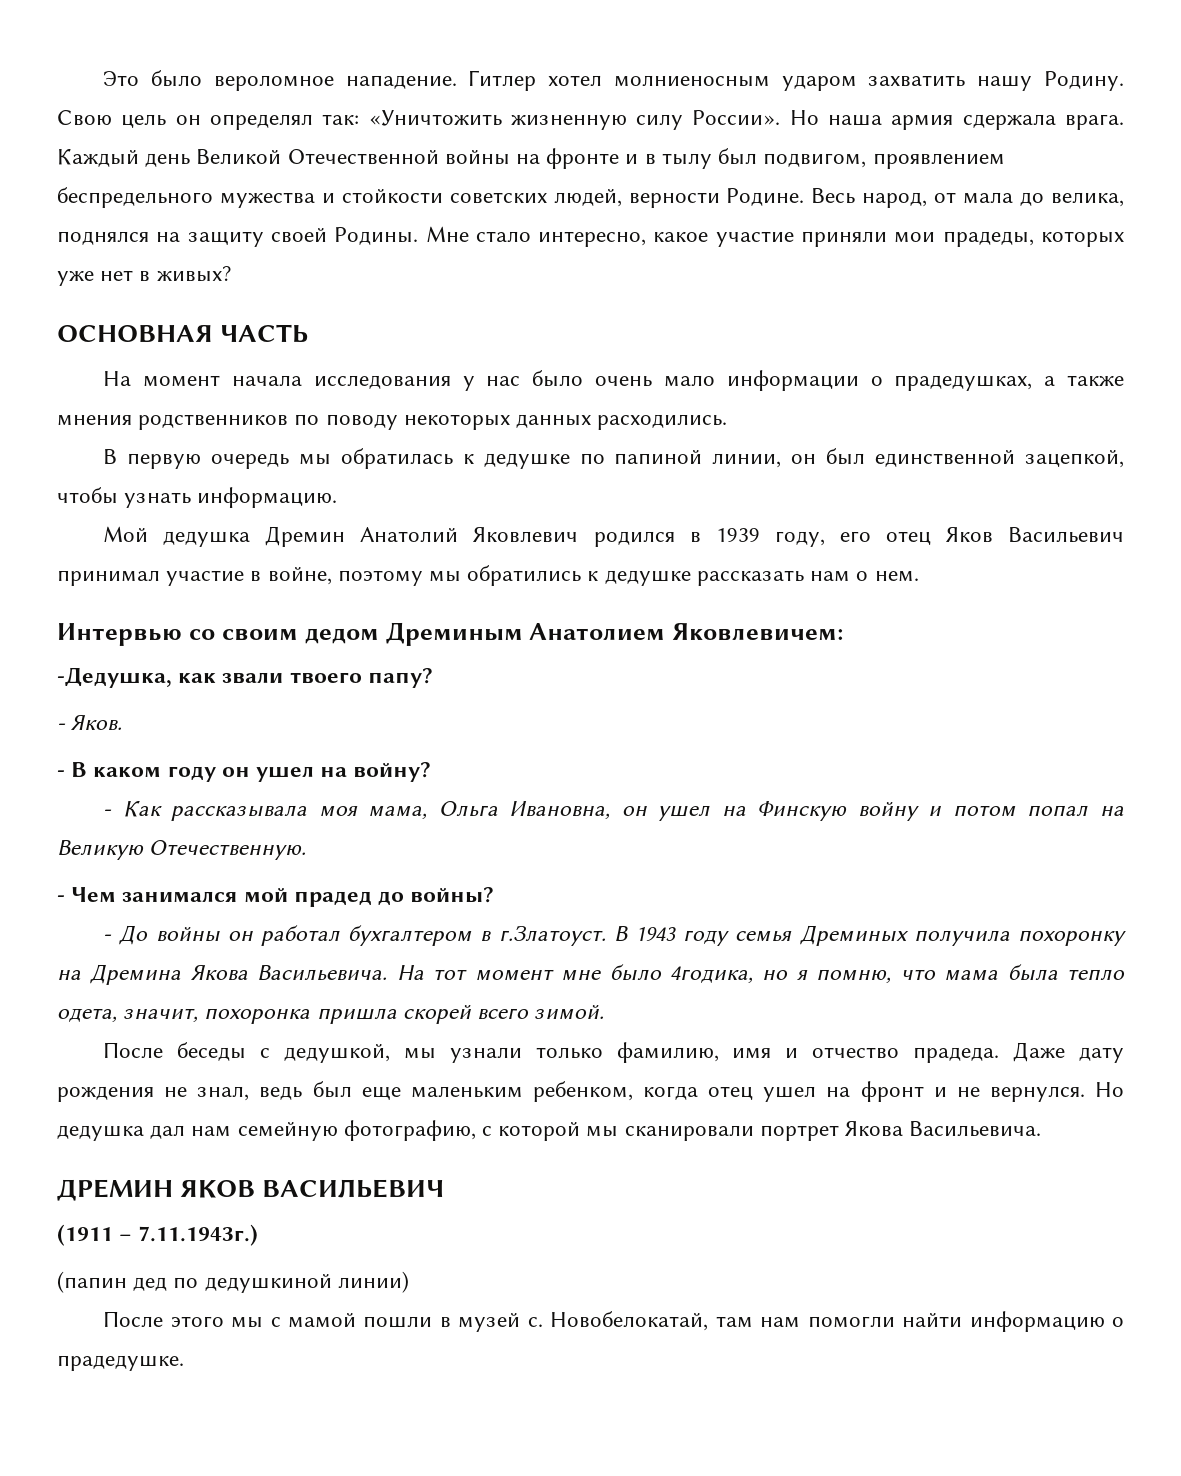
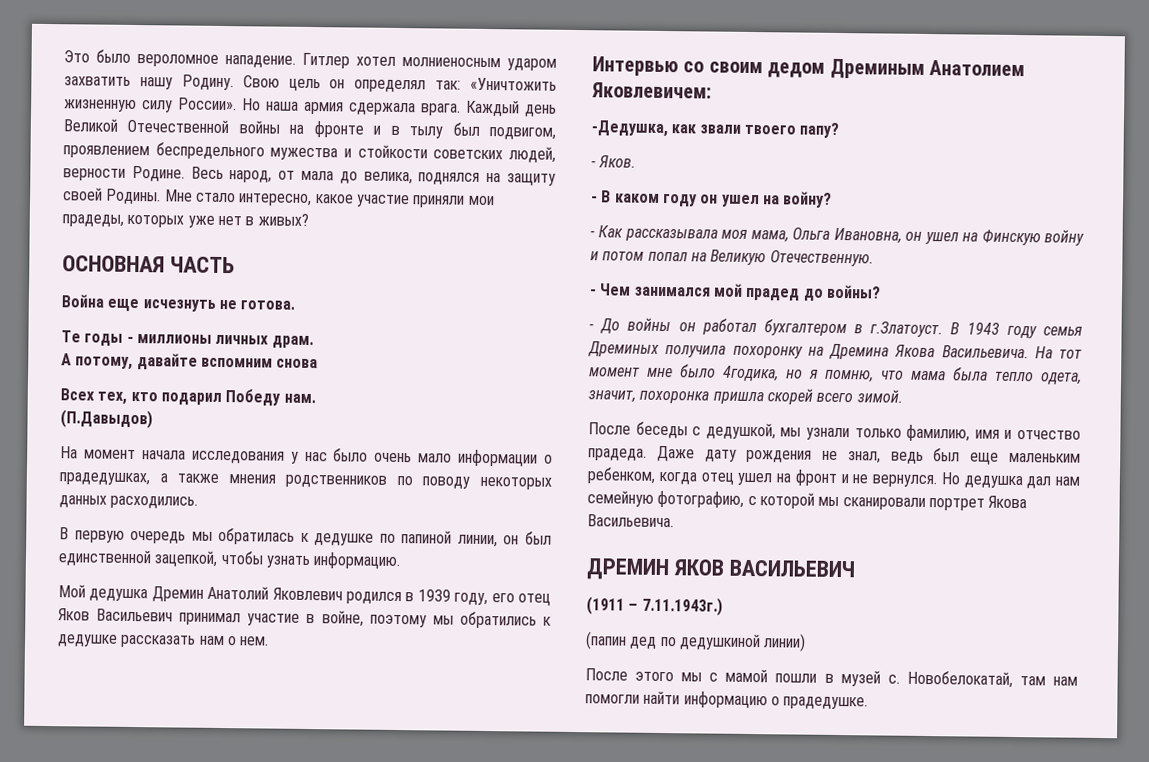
(309, 333) none -> [61,294,296,313] [61,330,314,350] [61,353,319,371] [60,388,316,407] [60,409,153,429] // Война еще исчезнуть не готова. // Те годы - миллионы личных драм. // А потому, давайте вспомним снова // Всех тех, кто подарил Победу нам. // (П.Давыдов)

